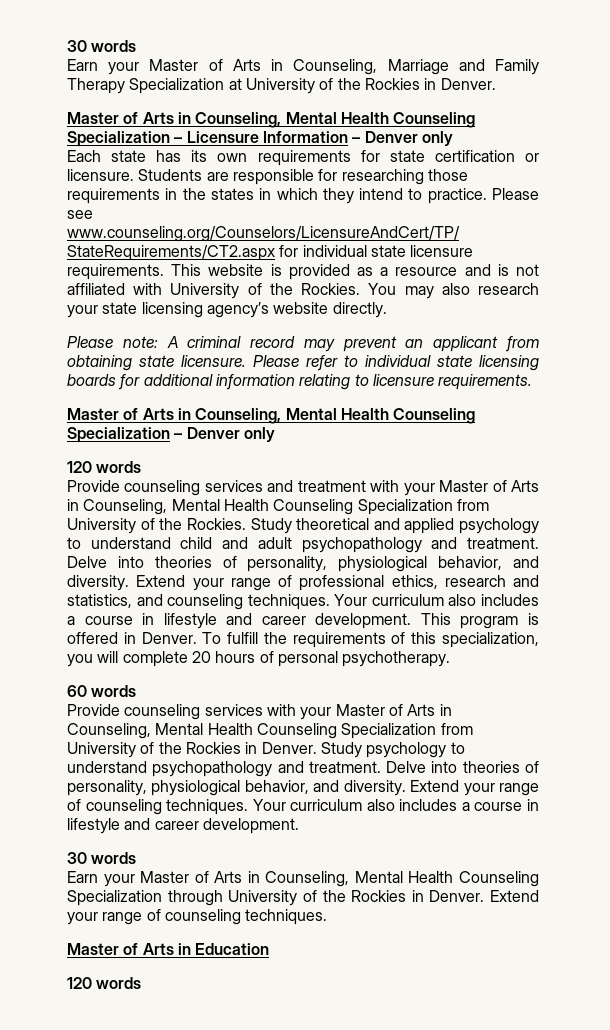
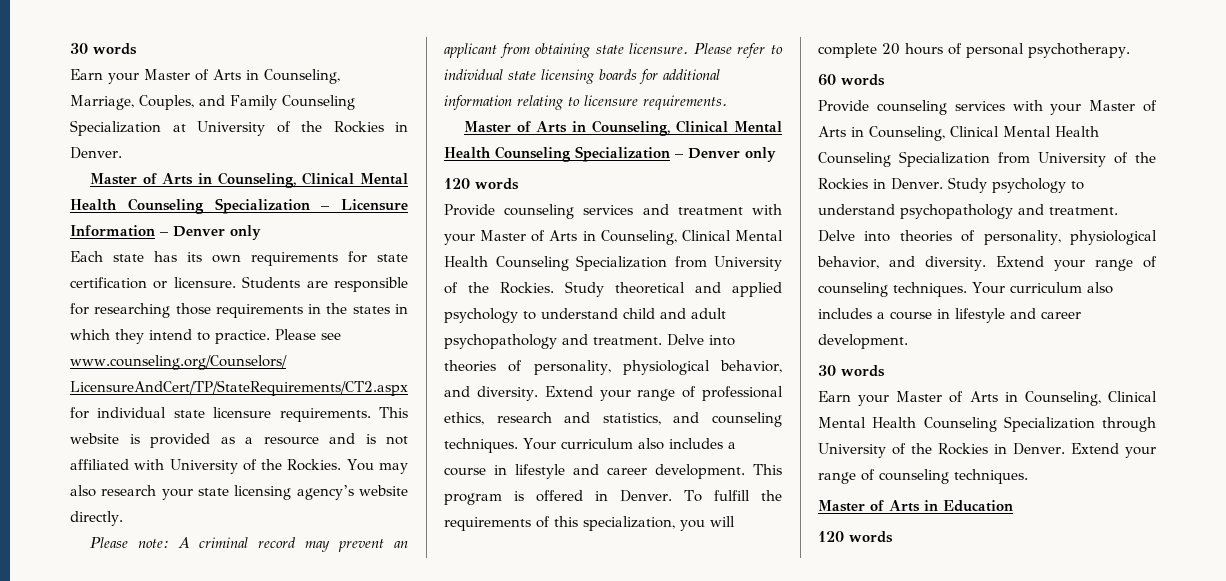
[67,40,137,52] [67,59,449,75] 30 words // Earn your Master of Arts in Counseling, Marriage -> [70,43,137,55] [70,69,340,84] [70,95,194,110] 30 words // Earn your Master of Arts in Counseling, Marriage, Couples,
[67,78,125,94] Therapy -> [282,95,355,110] Counseling
(282, 120) none -> [302,172,355,185] Clinical
(282, 416) none -> [676,120,729,133] Clinical
(168, 507) none -> [681,230,731,241] Clinical
(151, 731) none -> [950,126,999,137] Clinical
(350, 879) none -> [1108,391,1157,402] Clinical

